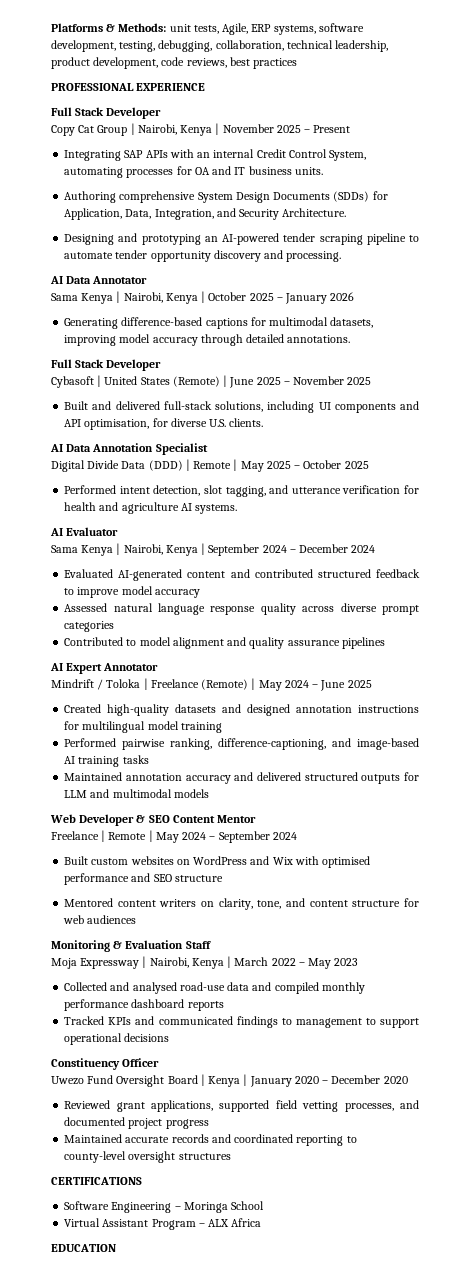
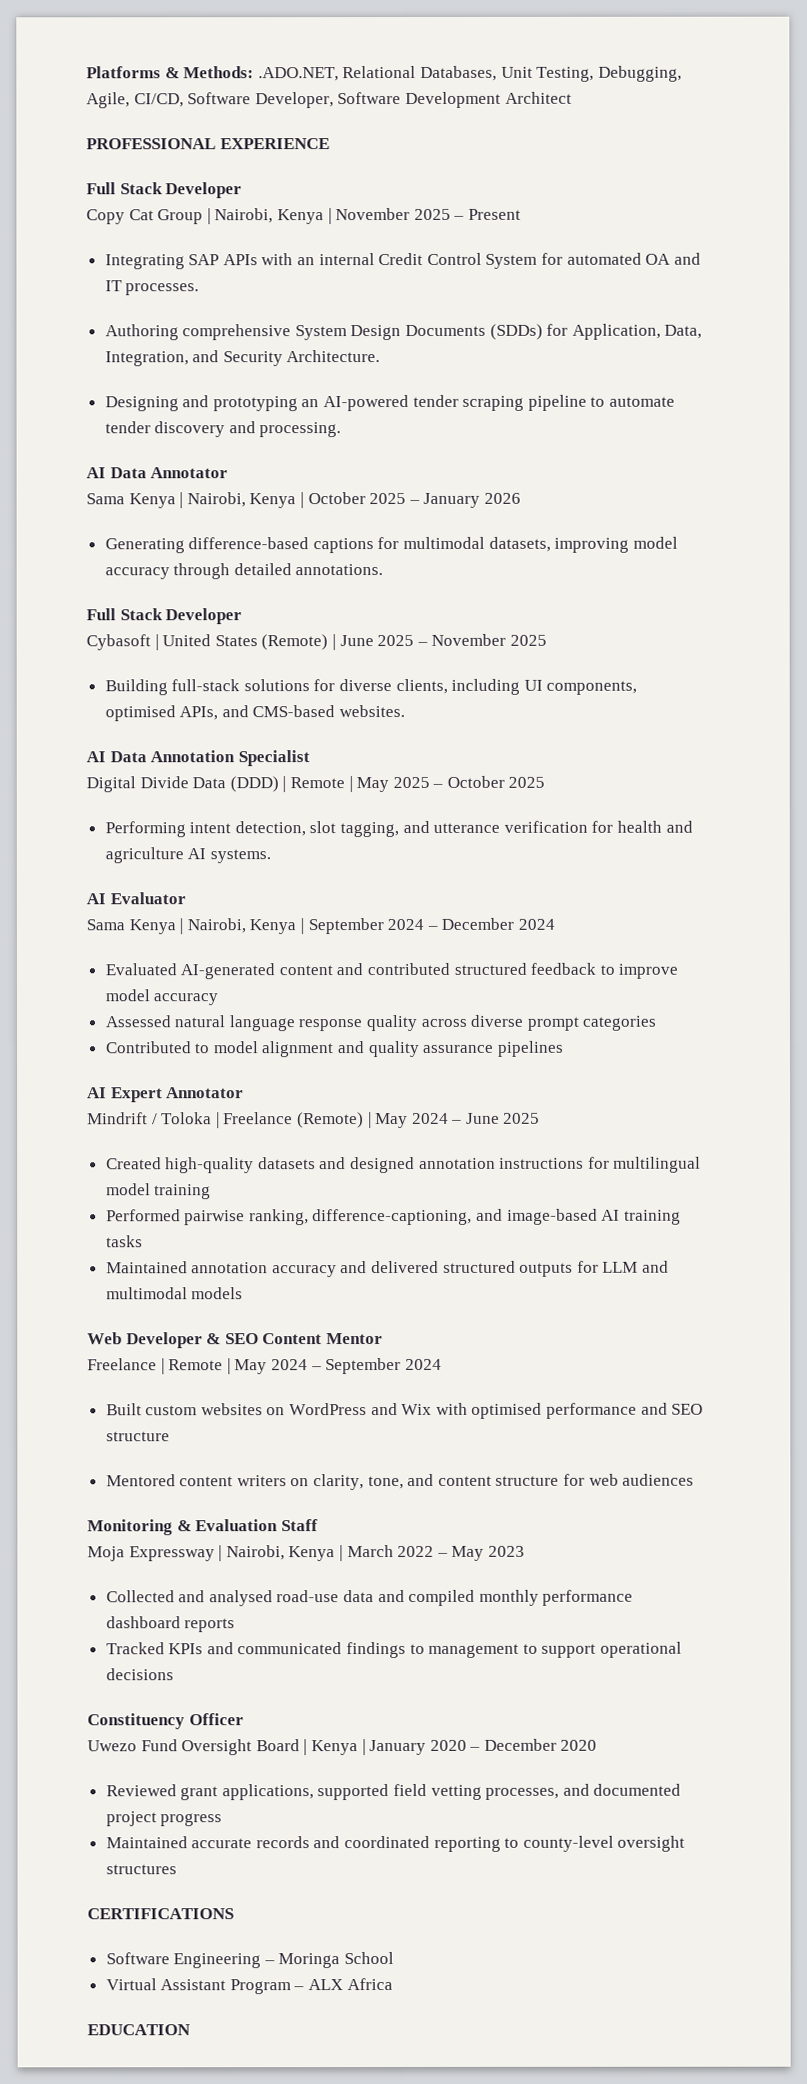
[169,23,364,35] [51,40,389,52] [51,57,298,69] unit tests, Agile, ERP systems, software development, testing, debugging, collaboration, technical leadership, product development, code reviews, best practices -> [257,65,682,82] [86,91,572,109] .ADO.NET, Relational Databases, Unit Testing, Debugging, Agile, CI/CD, Software Developer, Software Development Architect
[329,150,367,161] [64,166,192,178] System, automating processes for -> [485,252,642,269] System for automated
[248,166,323,175] business units. -> [125,283,200,296] processes.
[150,251,211,262] opportunity -> (151, 427) none
[64,401,420,413] [64,418,264,430] Built and delivered full-stack solutions, including UI components and API optimisation, for diverse U.S. clients. -> [104,678,638,696] [104,704,406,722] Building full-stack solutions for diverse clients, including UI components, optimised APIs, and CMS-based websites.
[64,485,117,494] Performed -> [104,821,186,838] Performing

